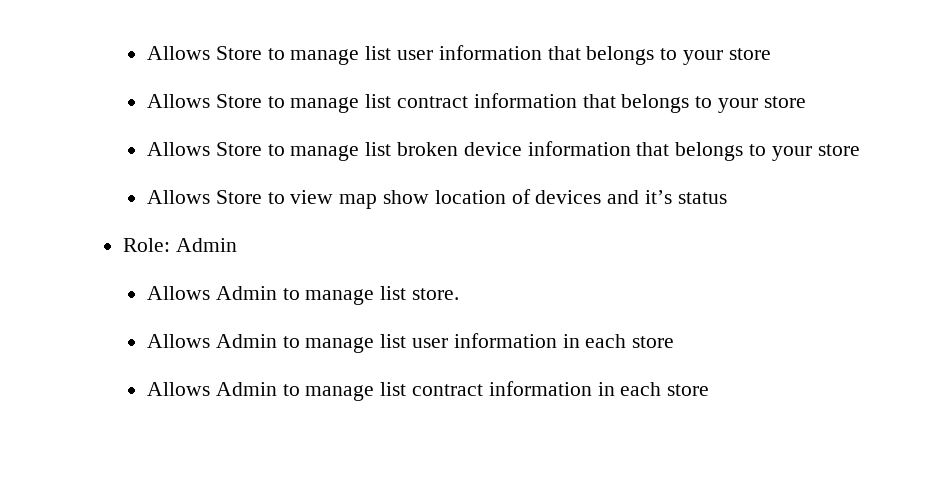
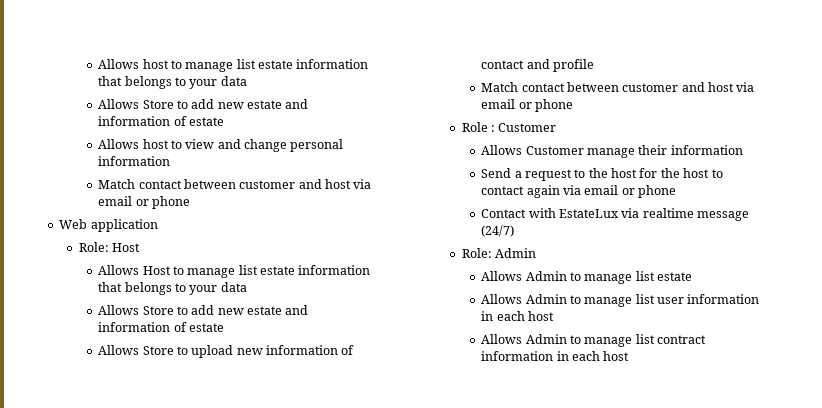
[146,45,771,65] [146,93,806,113] [146,141,860,161] [146,189,727,209] Allows Store to manage list user information that belongs to your store // Allows Store to manage list contract information that belongs to your store // Allows Store to manage list broken device information that belongs to your store // Allows Store to view map show location of devices and it’s status -> [98,59,369,72] [98,76,247,89] [98,99,309,109] [98,116,224,126] [98,139,344,152] [98,156,171,166] [98,179,372,189] [98,196,190,209] [59,219,158,232] [78,242,141,252] [98,265,371,278] [98,282,247,295] [98,305,309,315] [98,322,224,332] [98,345,355,358] [481,59,594,72] [481,82,755,92] [481,99,573,112] [461,122,557,132] [481,145,743,158] [481,168,723,181] [481,185,677,198] [481,208,750,221] [481,225,515,237] Allows host to manage list estate information that belongs to your data // Allows Store to add new estate and information of estate // Allows host to view and change personal information // Match contact between customer and host via email or phone // Web application // Role: Host // Allows Host to manage list estate information that belongs to your data // Allows Store to add new estate and information of estate // Allows Store to upload new information of contact and profile // Match contact between customer and host via email or phone // Role : Customer // Allows Customer manage their information // Send a request to the host for the host to contact again via email or phone // Contact with EstateLux via realtime message (24/7)
[411,288,459,300] store. -> [657,272,693,281] estate
[632,336,675,348] store -> [527,311,554,321] host
[667,384,710,396] store -> [603,351,630,361] host

